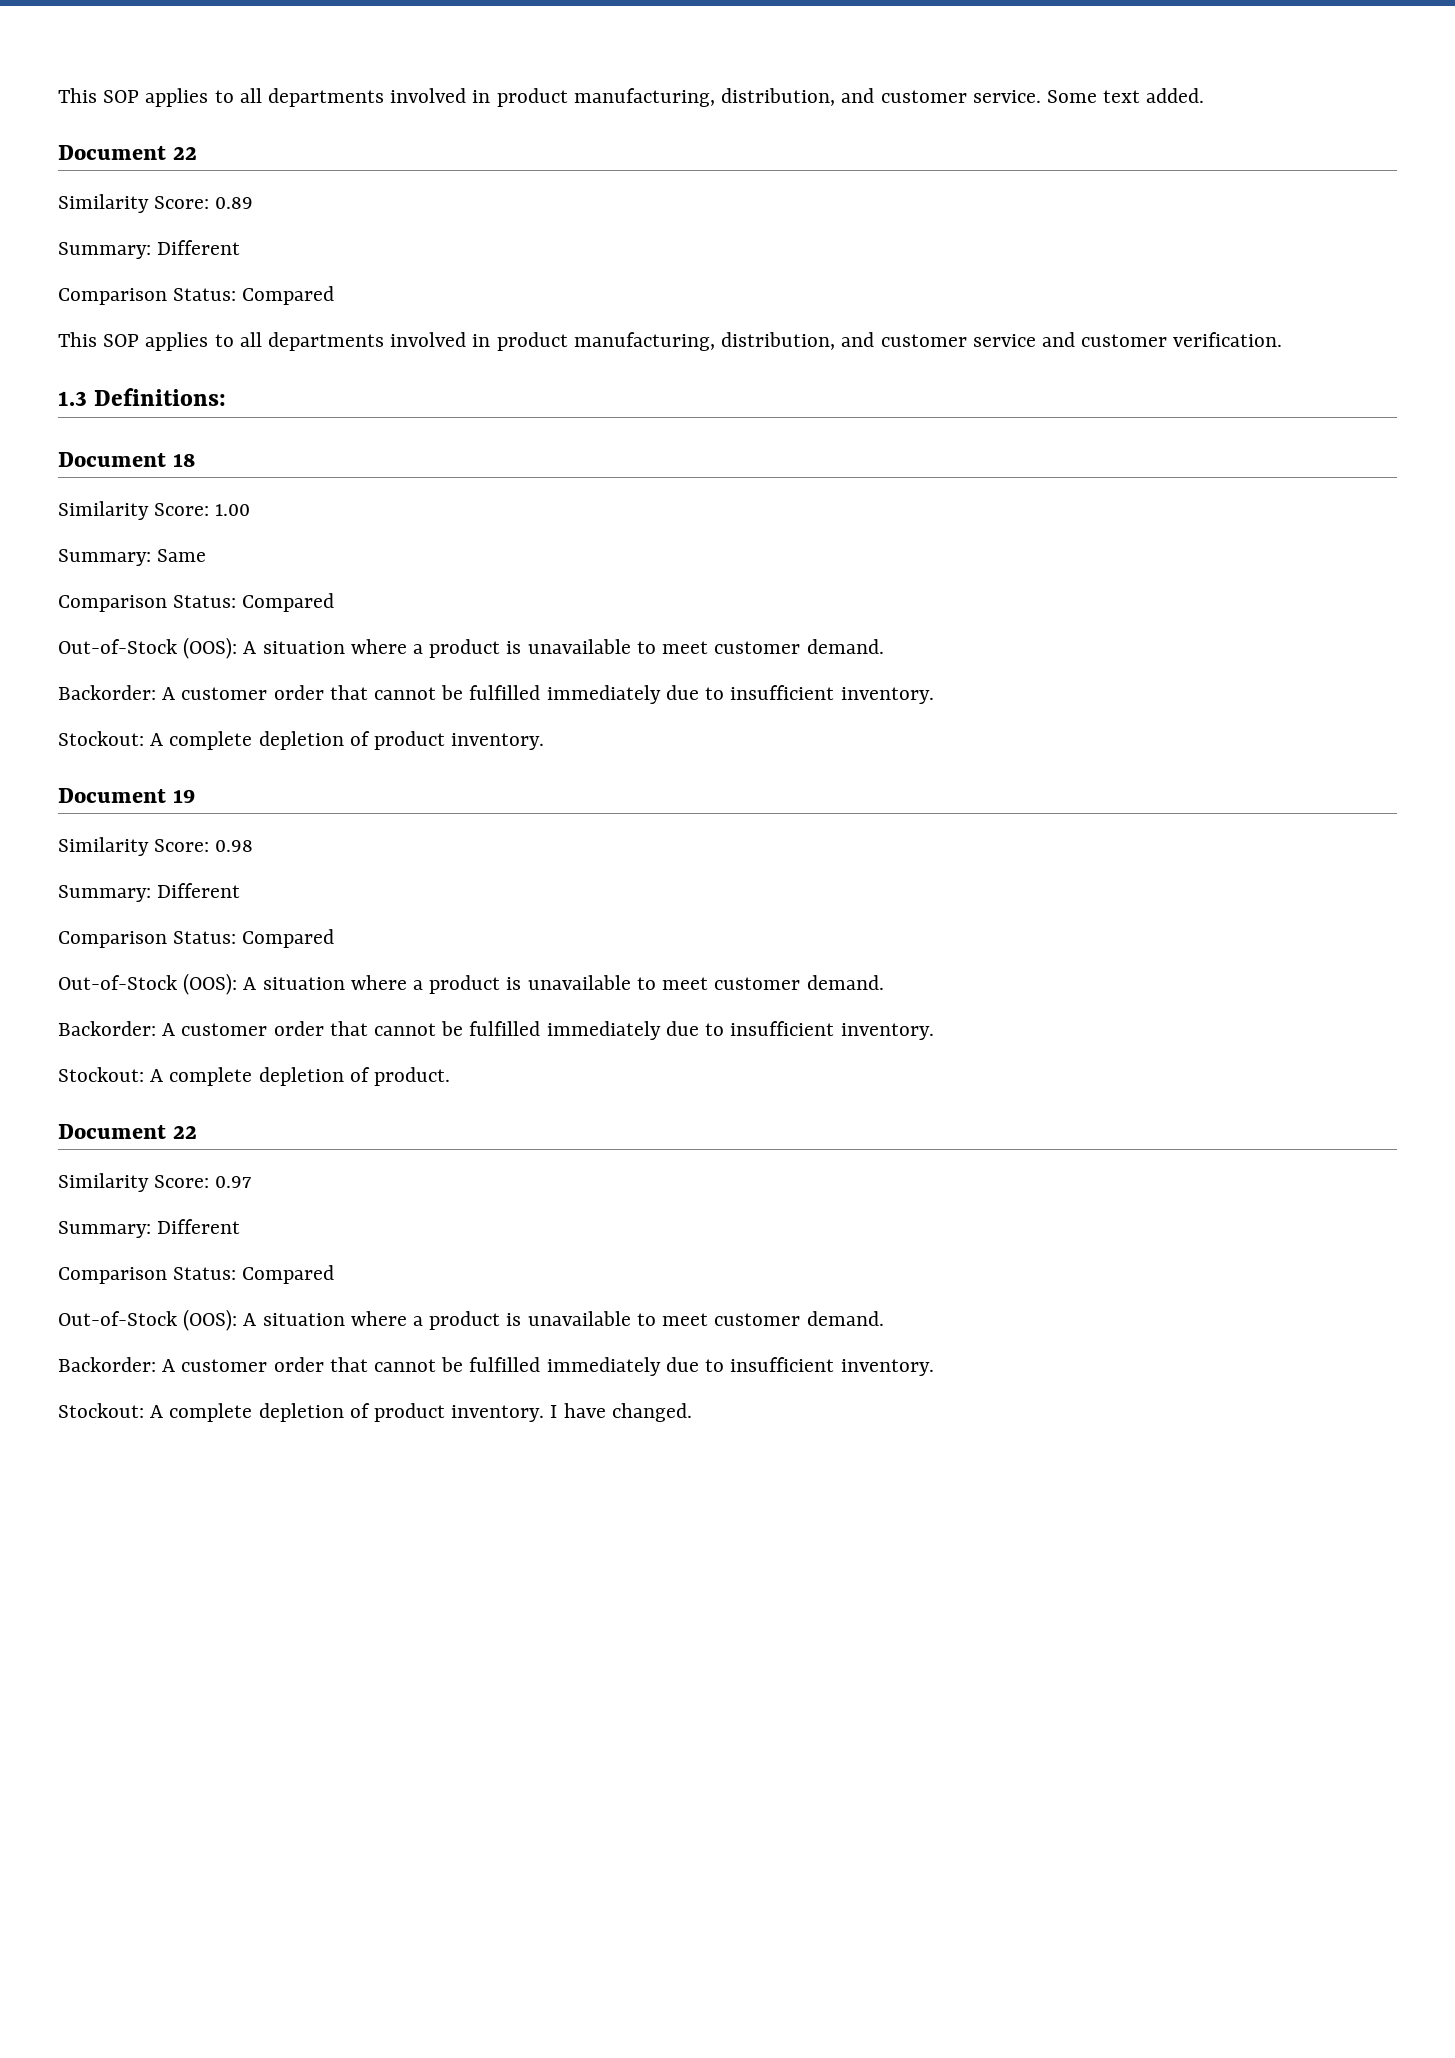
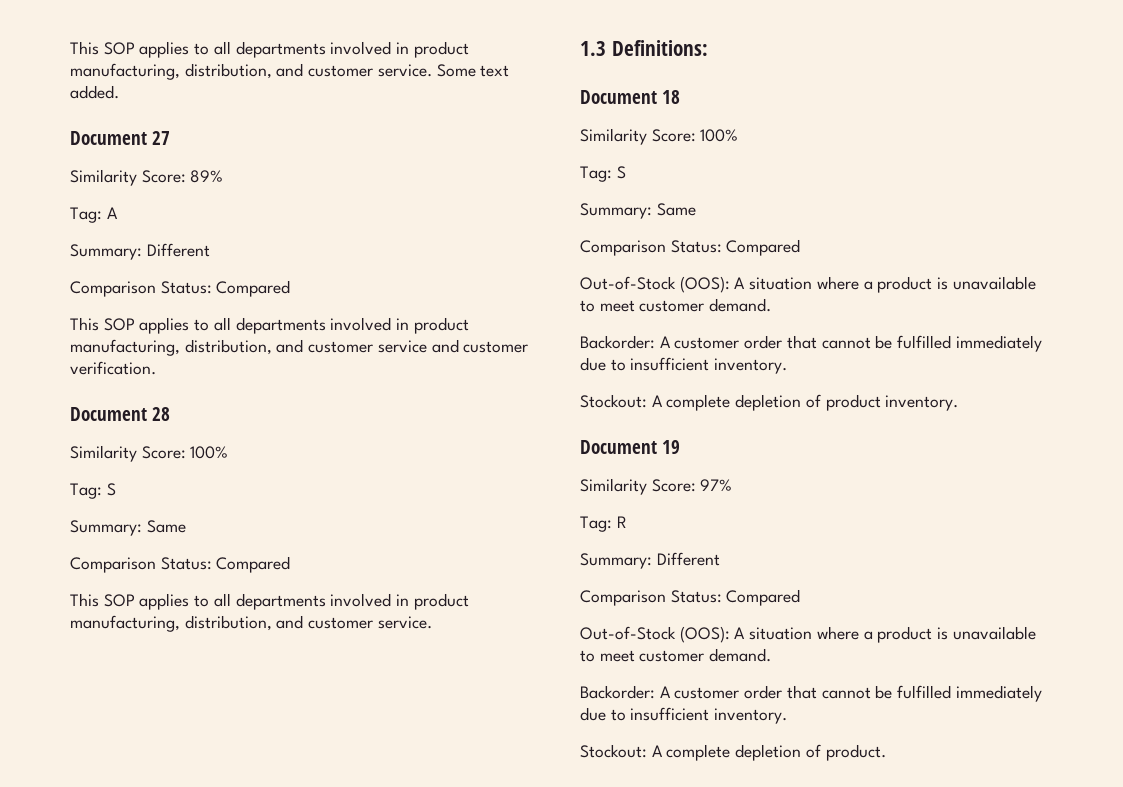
[172,147,197,160] [58,194,254,213] 22 // Similarity Score: 0.89 -> [152,131,171,145] [70,169,224,186] [70,207,118,223] 27 // Similarity Score: 89% // Tag: A
(1283, 339) none -> [70,407,171,421] [70,445,229,462] [70,483,116,499] [70,520,186,536] [70,556,291,573] [70,593,469,610] [70,615,432,632] // Document 28 // Similarity Score: 100% // Tag: S // Summary: Same // Comparison Status: Compared // This SOP applies to all departments involved in product manufacturing, distribution, and customer service.
[215,504,251,516] 1.00 -> [700,129,739,142] [580,166,626,182] 100% // Tag: S
[215,840,254,852] 0.98 -> [700,479,733,491] [580,516,627,532] 97% // Tag: R
[58,1124,197,1139] [58,1173,252,1192] [58,1219,241,1238] [58,1265,335,1284] [58,1309,884,1331] [58,1357,934,1376] [58,1403,692,1422] // Document 22 // Similarity Score: 0.97 // Summary: Different // Comparison Status: Compared // Out-of-Stock (OOS): A situation where a product is unavailable to meet customer demand. // Backorder: A customer order that cannot be fulfilled immediately due to insufficient inventory. // Stockout: A complete depletion of product inventory. I have changed. -> (886, 752) none

